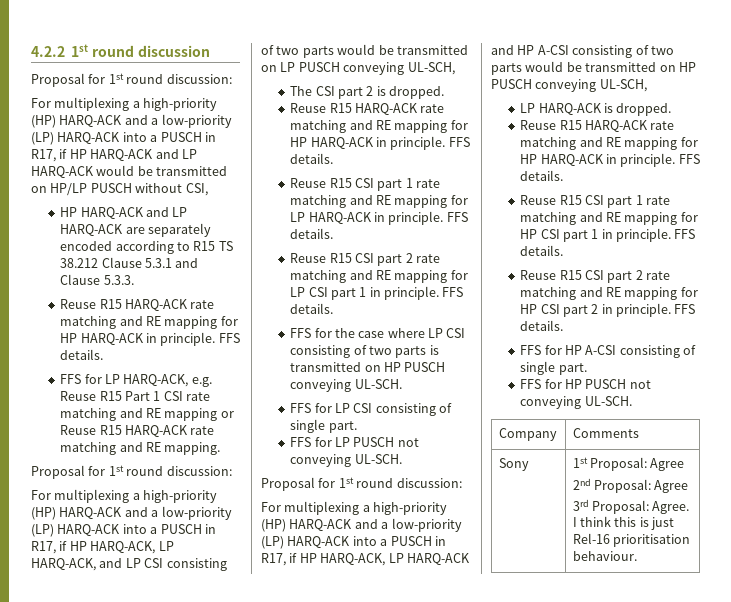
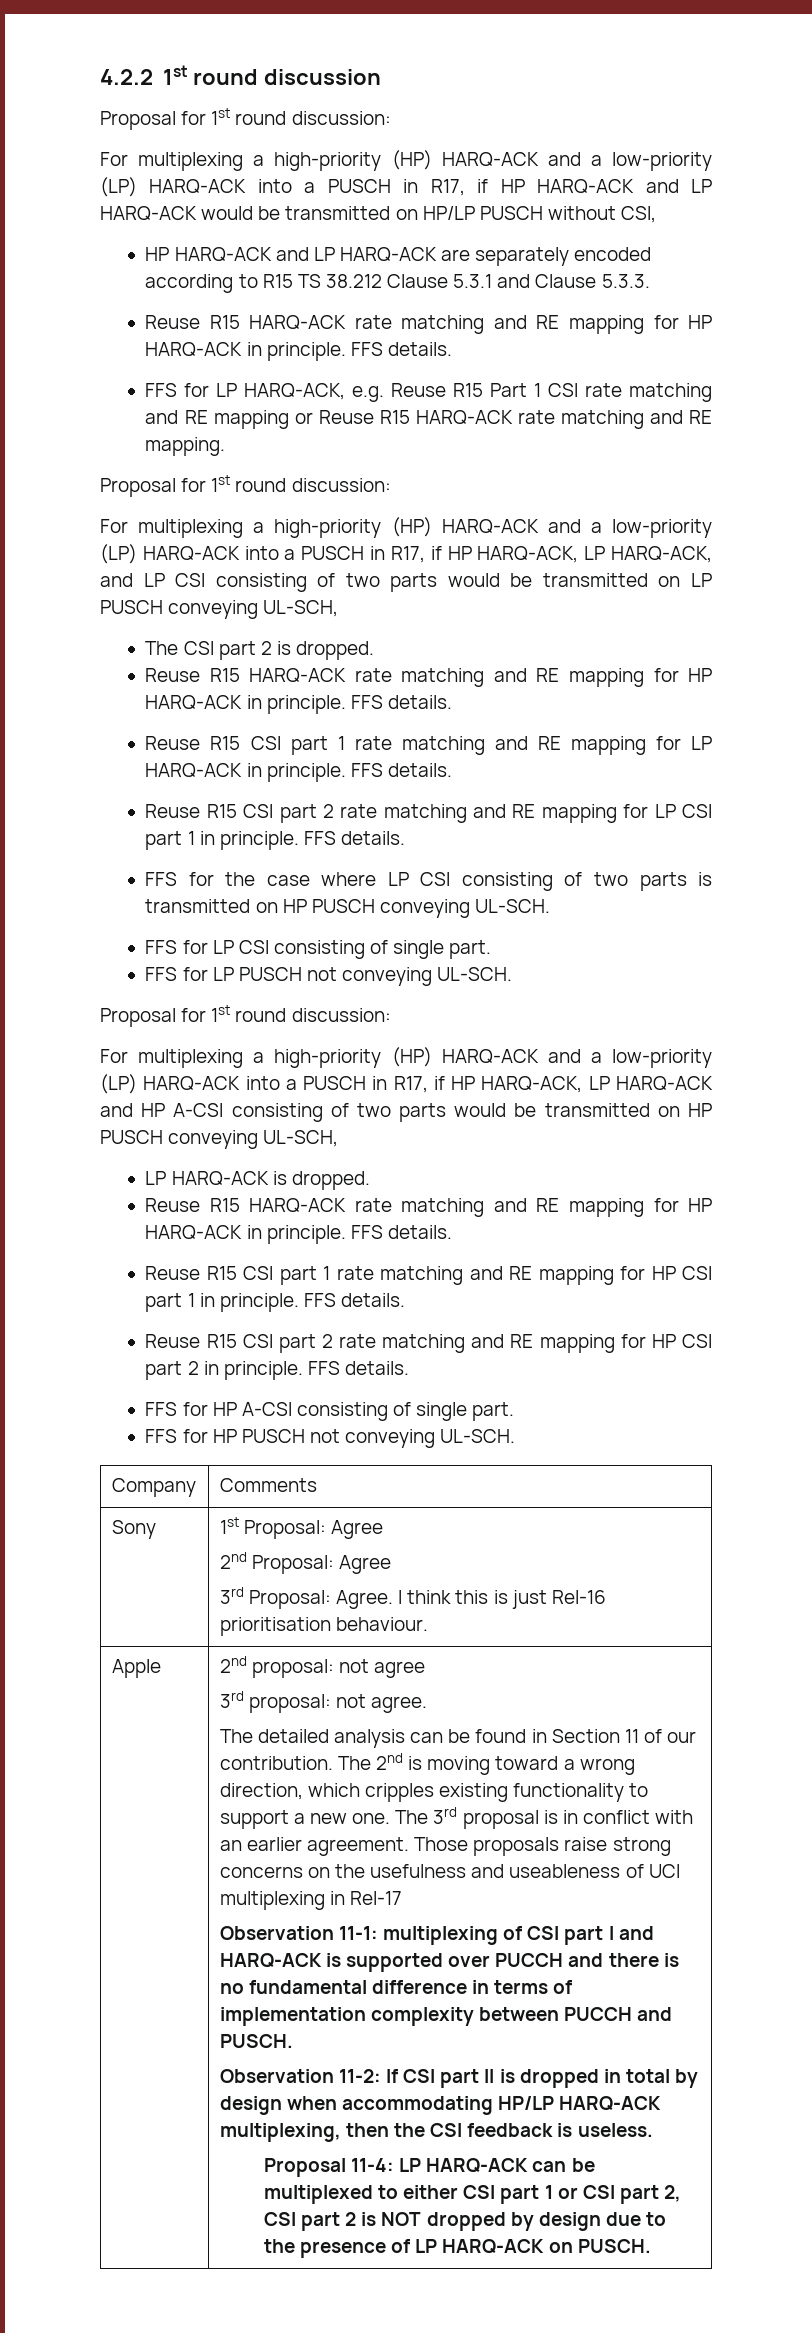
(637, 556) none -> [111,1659,161,1678] [219,1656,426,1678] [219,1691,428,1713] [219,1729,697,1748] [219,1753,635,1775] [219,1783,649,1802] [219,1807,694,1829] [219,1837,671,1856] [219,1864,680,1878] [219,1891,403,1910] [219,1926,654,1945] [219,1953,679,1972] [219,1980,573,1994] [219,2007,673,2026] [219,2034,293,2048] [219,2069,699,2088] [219,2096,662,2115] [219,2123,653,2142] [263,2158,595,2177] [263,2185,682,2204] [263,2212,667,2231] [263,2239,651,2258] // Apple | 2nd proposal: not agree // 3rd proposal: not agree. // The detailed analysis can be found in Section 11 of our contribution. The 2nd is moving toward a wrong direction, which cripples existing functionality to support a new one. The 3rd proposal is in conflict with an earlier agreement. Those proposals raise strong concerns on the usefulness and useableness of UCI multiplexing in Rel-17 // Observation 11-1: multiplexing of CSI part I and HARQ-ACK is supported over PUCCH and there is no fundamental difference in terms of implementation complexity between PUCCH and PUSCH. // Observation 11-2: If CSI part II is dropped in total by design when accommodating HP/LP HARQ-ACK multiplexing, then the CSI feedback is useless. // Proposal 11-4: LP HARQ-ACK can be multiplexed to either CSI part 1 or CSI part 2, CSI part 2 is NOT dropped by design due to the presence of LP HARQ-ACK on PUSCH.

